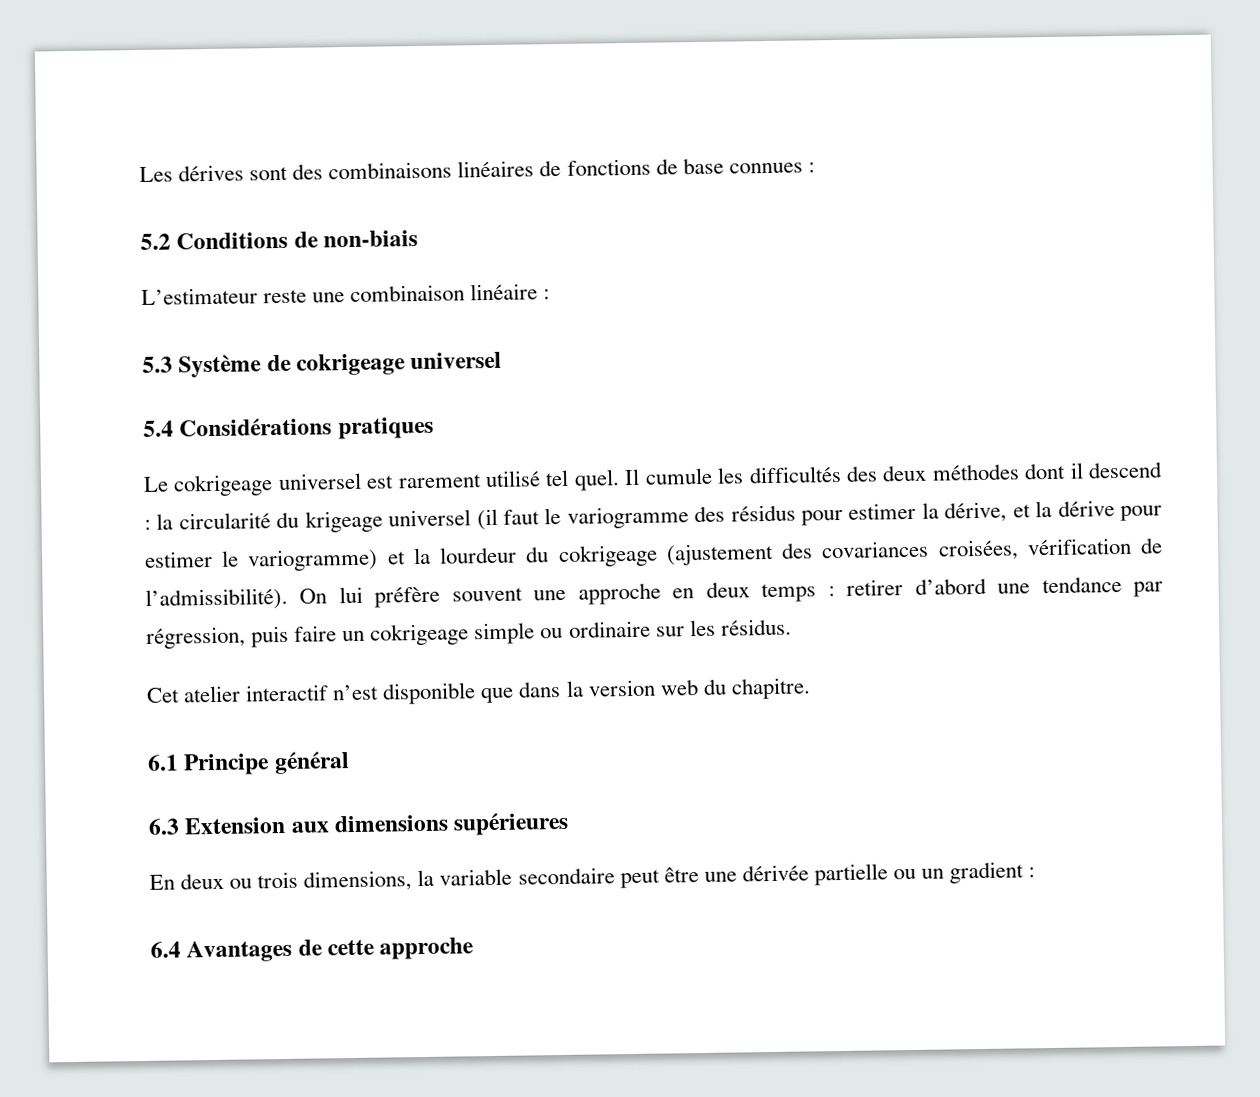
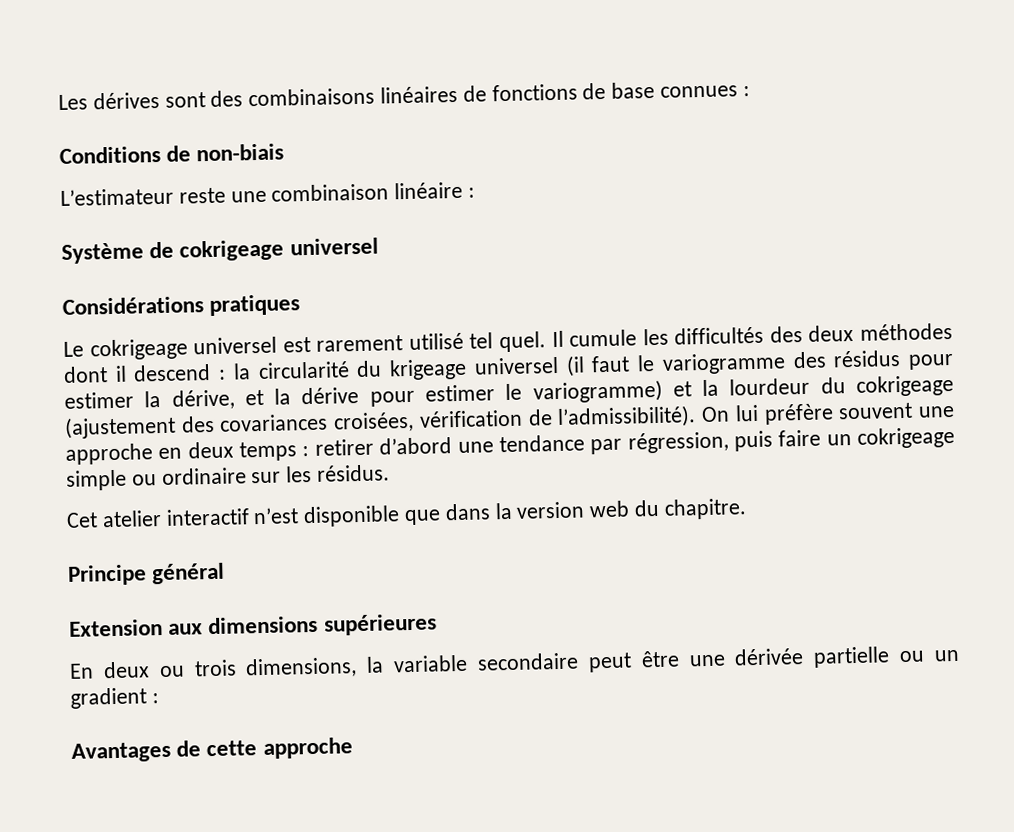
[140,233,171,250] 5.2 -> (750, 91) none
[142,356,173,373] 5.3 -> (476, 192) none
[143,420,174,437] 5.4 -> (379, 246) none
[147,754,179,771] 6.1 -> (747, 509) none
[148,818,180,835] 6.3 -> (226, 573) none
[150,941,181,958] 6.4 -> (159, 698) none

